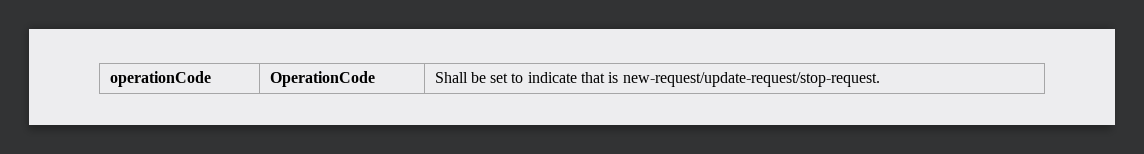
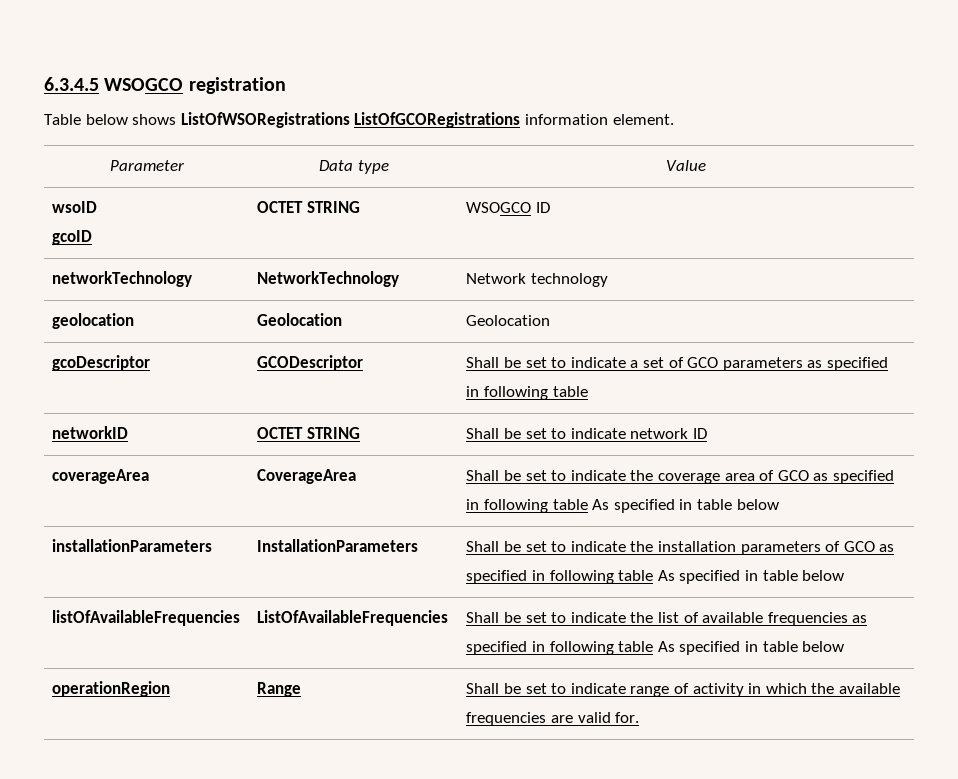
[109,71,211,87] [269,71,375,87] [434,72,880,87] operationCode | OperationCode | Shall be set to indicate that is new-request/update-request/stop-request. -> [44,77,286,94] [44,112,674,128] [110,160,184,171] [319,160,389,174] [666,160,706,171] [52,201,98,213] [52,230,93,245] [257,201,361,213] [466,202,551,213] [52,271,193,287] [257,271,400,287] [466,273,609,287] [52,313,135,329] [257,313,343,326] [466,315,551,326] [52,355,151,371] [257,355,364,371] [466,357,888,371] [466,386,588,400] [52,426,129,439] [257,427,361,439] [466,428,708,439] [52,469,150,484] [257,469,357,484] [466,470,894,484] [466,499,779,513] [52,539,213,552] [257,539,419,552] [466,541,895,555] [466,570,845,584] [52,610,241,626] [257,610,449,626] [466,612,868,626] [466,641,845,655] [52,681,171,697] [257,682,302,697] [466,683,900,697] [466,712,640,726] 6.3.4.5 WSOGCO registration // Table below shows ListOfWSORegistrations ListOfGCORegistrations information element. // Parameter | Data type | Value // wsoID // gcoID | OCTET STRING | WSOGCO ID // networkTechnology | NetworkTechnology | Network technology // geolocation | Geolocation | Geolocation // gcoDescriptor | GCODescriptor | Shall be set to indicate a set of GCO parameters as specified in following table // networkID | OCTET STRING | Shall be set to indicate network ID // coverageArea | CoverageArea | Shall be set to indicate the coverage area of GCO as specified in following table As specified in table below // installationParameters | InstallationParameters | Shall be set to indicate the installation parameters of GCO as specified in following table As specified in table below // listOfAvailableFrequencies | ListOfAvailableFrequencies | Shall be set to indicate the list of available frequencies as specified in following table As specified in table below // operationRegion | Range | Shall be set to indicate range of activity in which the available frequencies are valid for.

